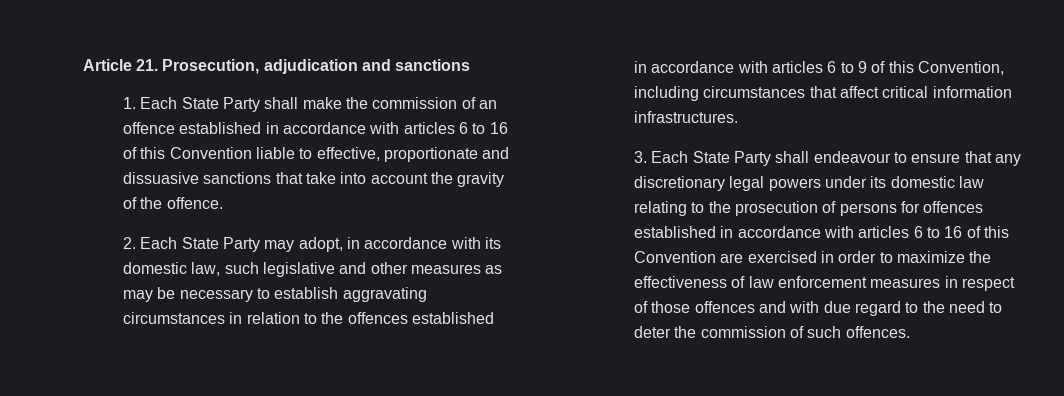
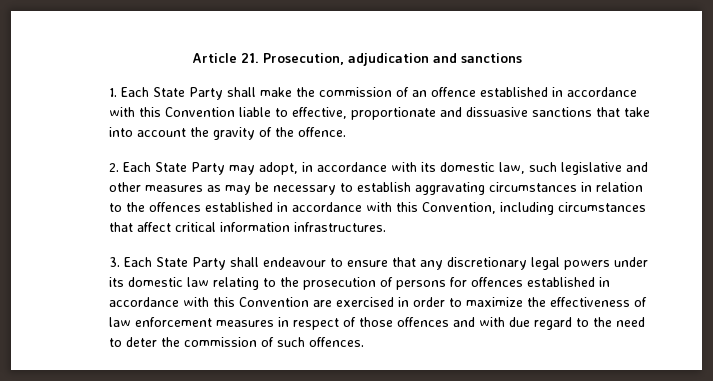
[403,122,508,134] [123,147,138,159] articles 6 to 16 of -> (136, 112) none
[771,61,886,73] articles 6 to 9 of -> (393, 207) none
[858,226,981,238] articles 6 to 16 of -> (210, 302) none

